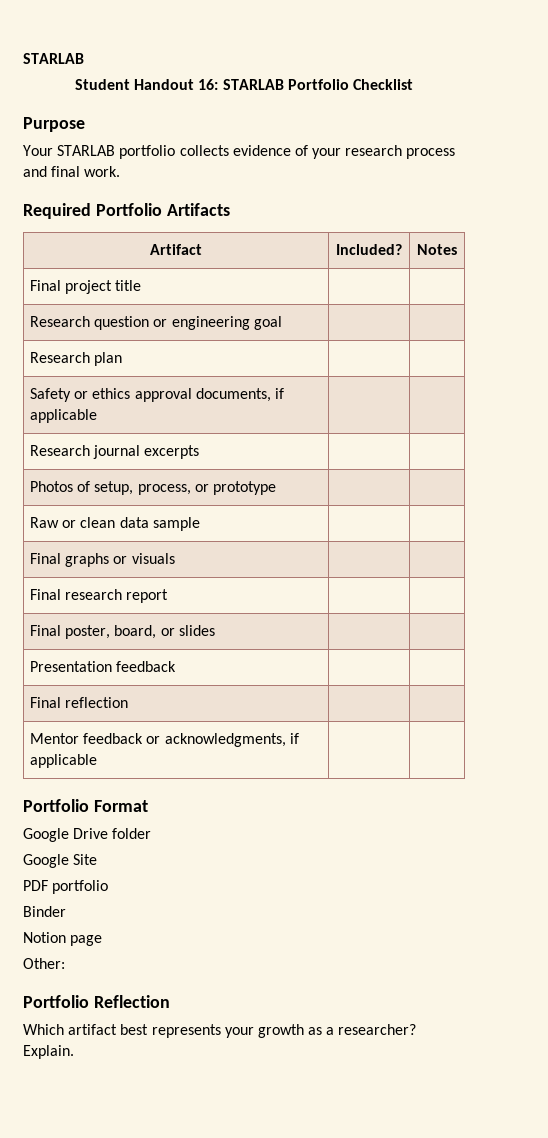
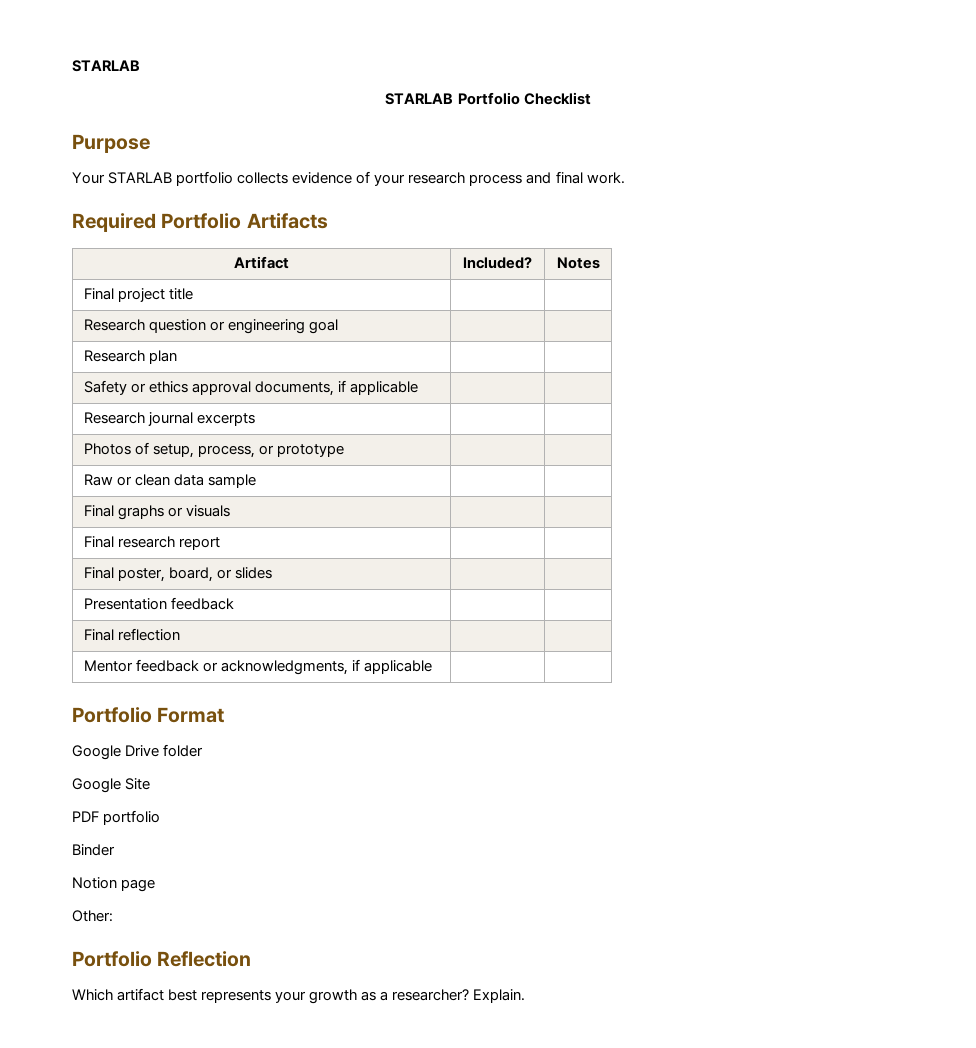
[75,79,219,90] Student Handout 16: -> (140, 66) none

